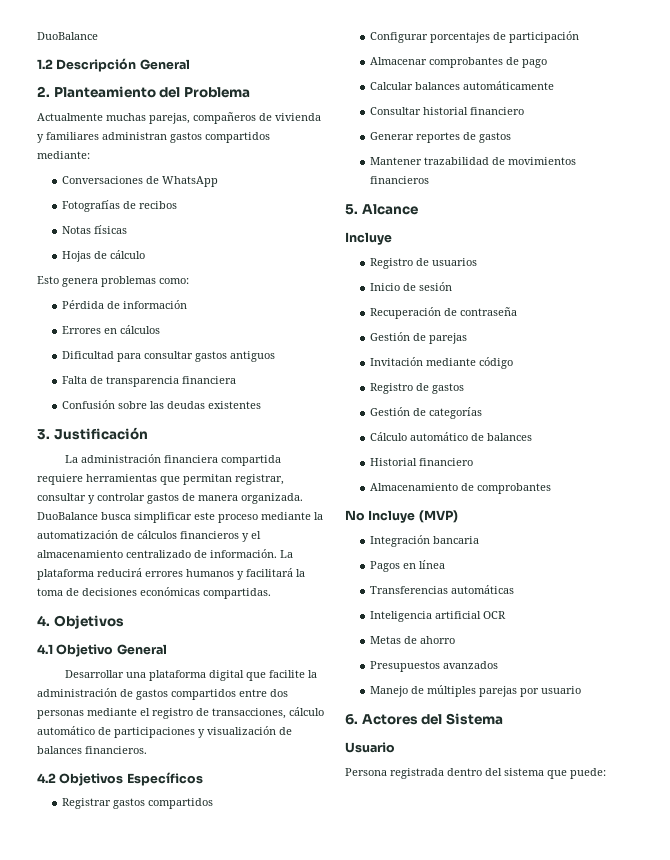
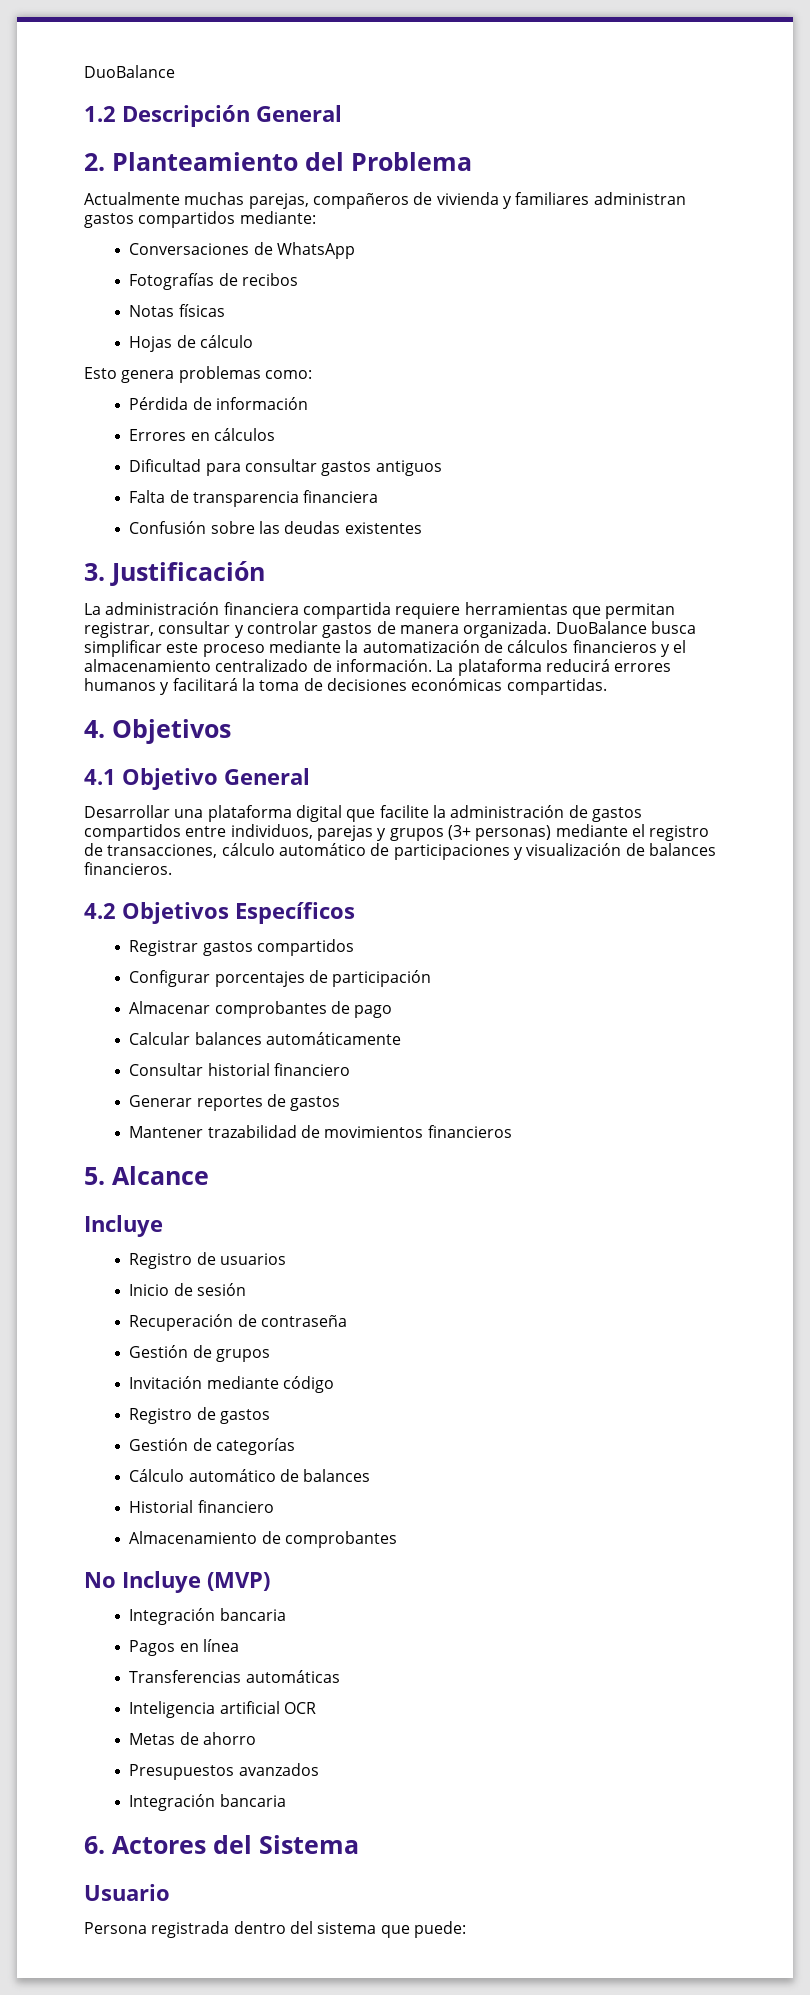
[270,689,288,697] [37,710,84,719] dos personas -> [230,824,552,841] individuos, parejas y grupos (3+ personas)
[428,333,467,344] parejas -> [215,1349,270,1362] grupos
[369,685,581,697] Manejo de múltiples parejas por usuario -> [129,1794,286,1811] Integración bancaria

